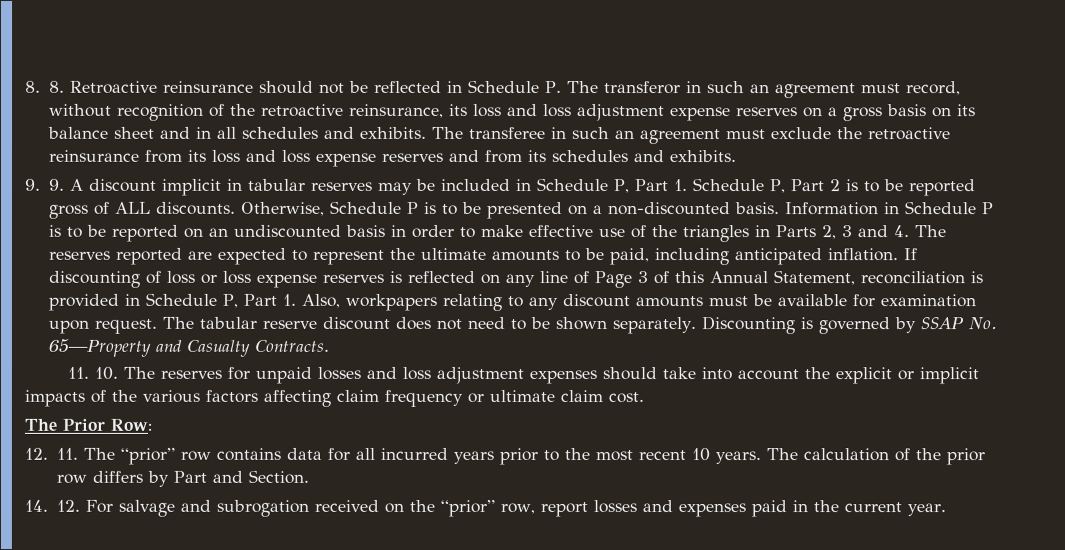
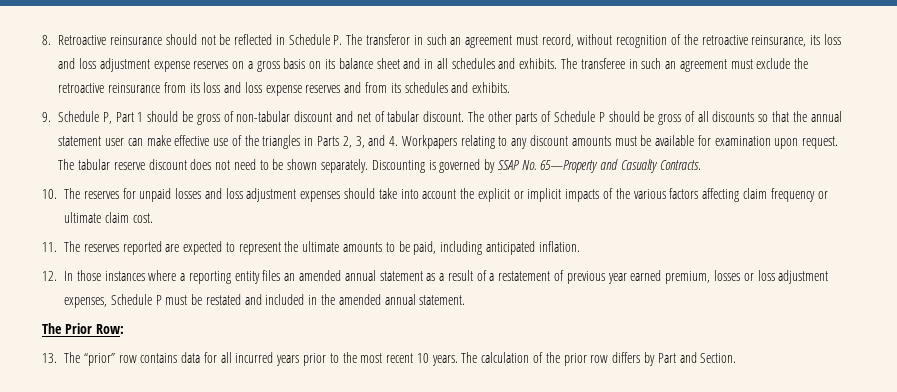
[25,80,65,93] 8. 8. -> [42,35,51,45] 8.
[48,178,976,197] [48,200,994,220] [48,224,476,242] 9. A discount implicit in tabular reserves may be included in Schedule P, Part 1. Schedule P, Part 2 is to be reported gross of ALL discounts. Otherwise, Schedule P is to be presented on a non-discounted basis. Information in Schedule P is to be reported on an undiscounted basis in order to -> [58,111,842,125] [58,136,143,146] Schedule P, Part 1 should be gross of non-tabular discount and net of tabular discount. The other parts of Schedule P should be gross of all discounts so that the annual statement user can
[841,225,853,238] 3 -> [355,136,365,148] 3,
[914,225,947,238] [48,247,918,266] [47,270,984,289] [47,292,437,311] The reserves reported are expected to represent the ultimate amounts to be paid, including anticipated inflation. If discounting of loss or loss expense reserves is reflected on any line of Page 3 of this Annual Statement, reconciliation is provided in Schedule P, Part 1. Also, workpapers -> [401,135,457,149] Workpapers
[67,366,90,379] 11. -> (701, 165) none
(644, 398) none -> [42,241,580,255] [42,270,829,284] [64,294,466,308] // 11. The reserves reported are expected to represent the ultimate amounts to be paid, including anticipated inflation. // 12. In those instances where a reporting entity files an amended annual statement as a result of a restatement of previous year earned premium, losses or loss adjustment expenses, Schedule P must be restated and included in the amended annual statement.
[24,447,78,460] 12. 11. -> [42,353,57,363] 13.
[24,499,946,518] // 14. 12. For salvage and subrogation received on the “prior” row, report losses and expenses paid in the current year. -> (737, 358) none

